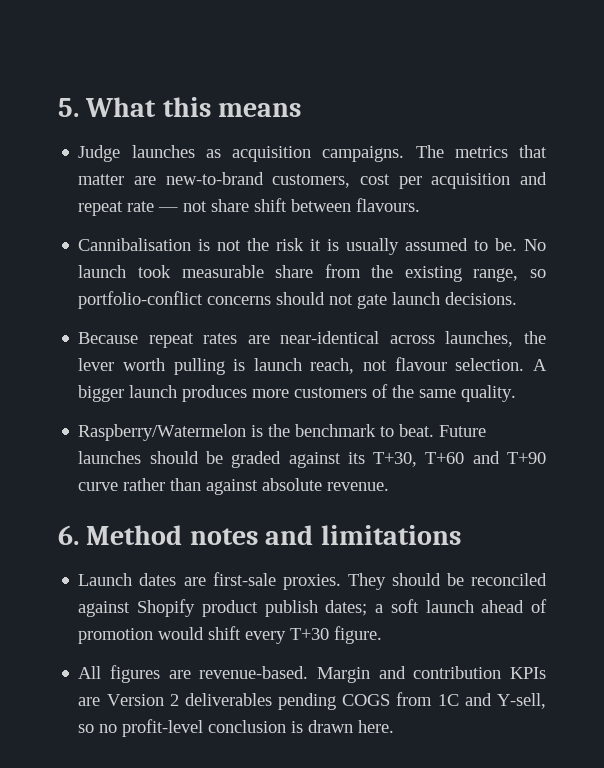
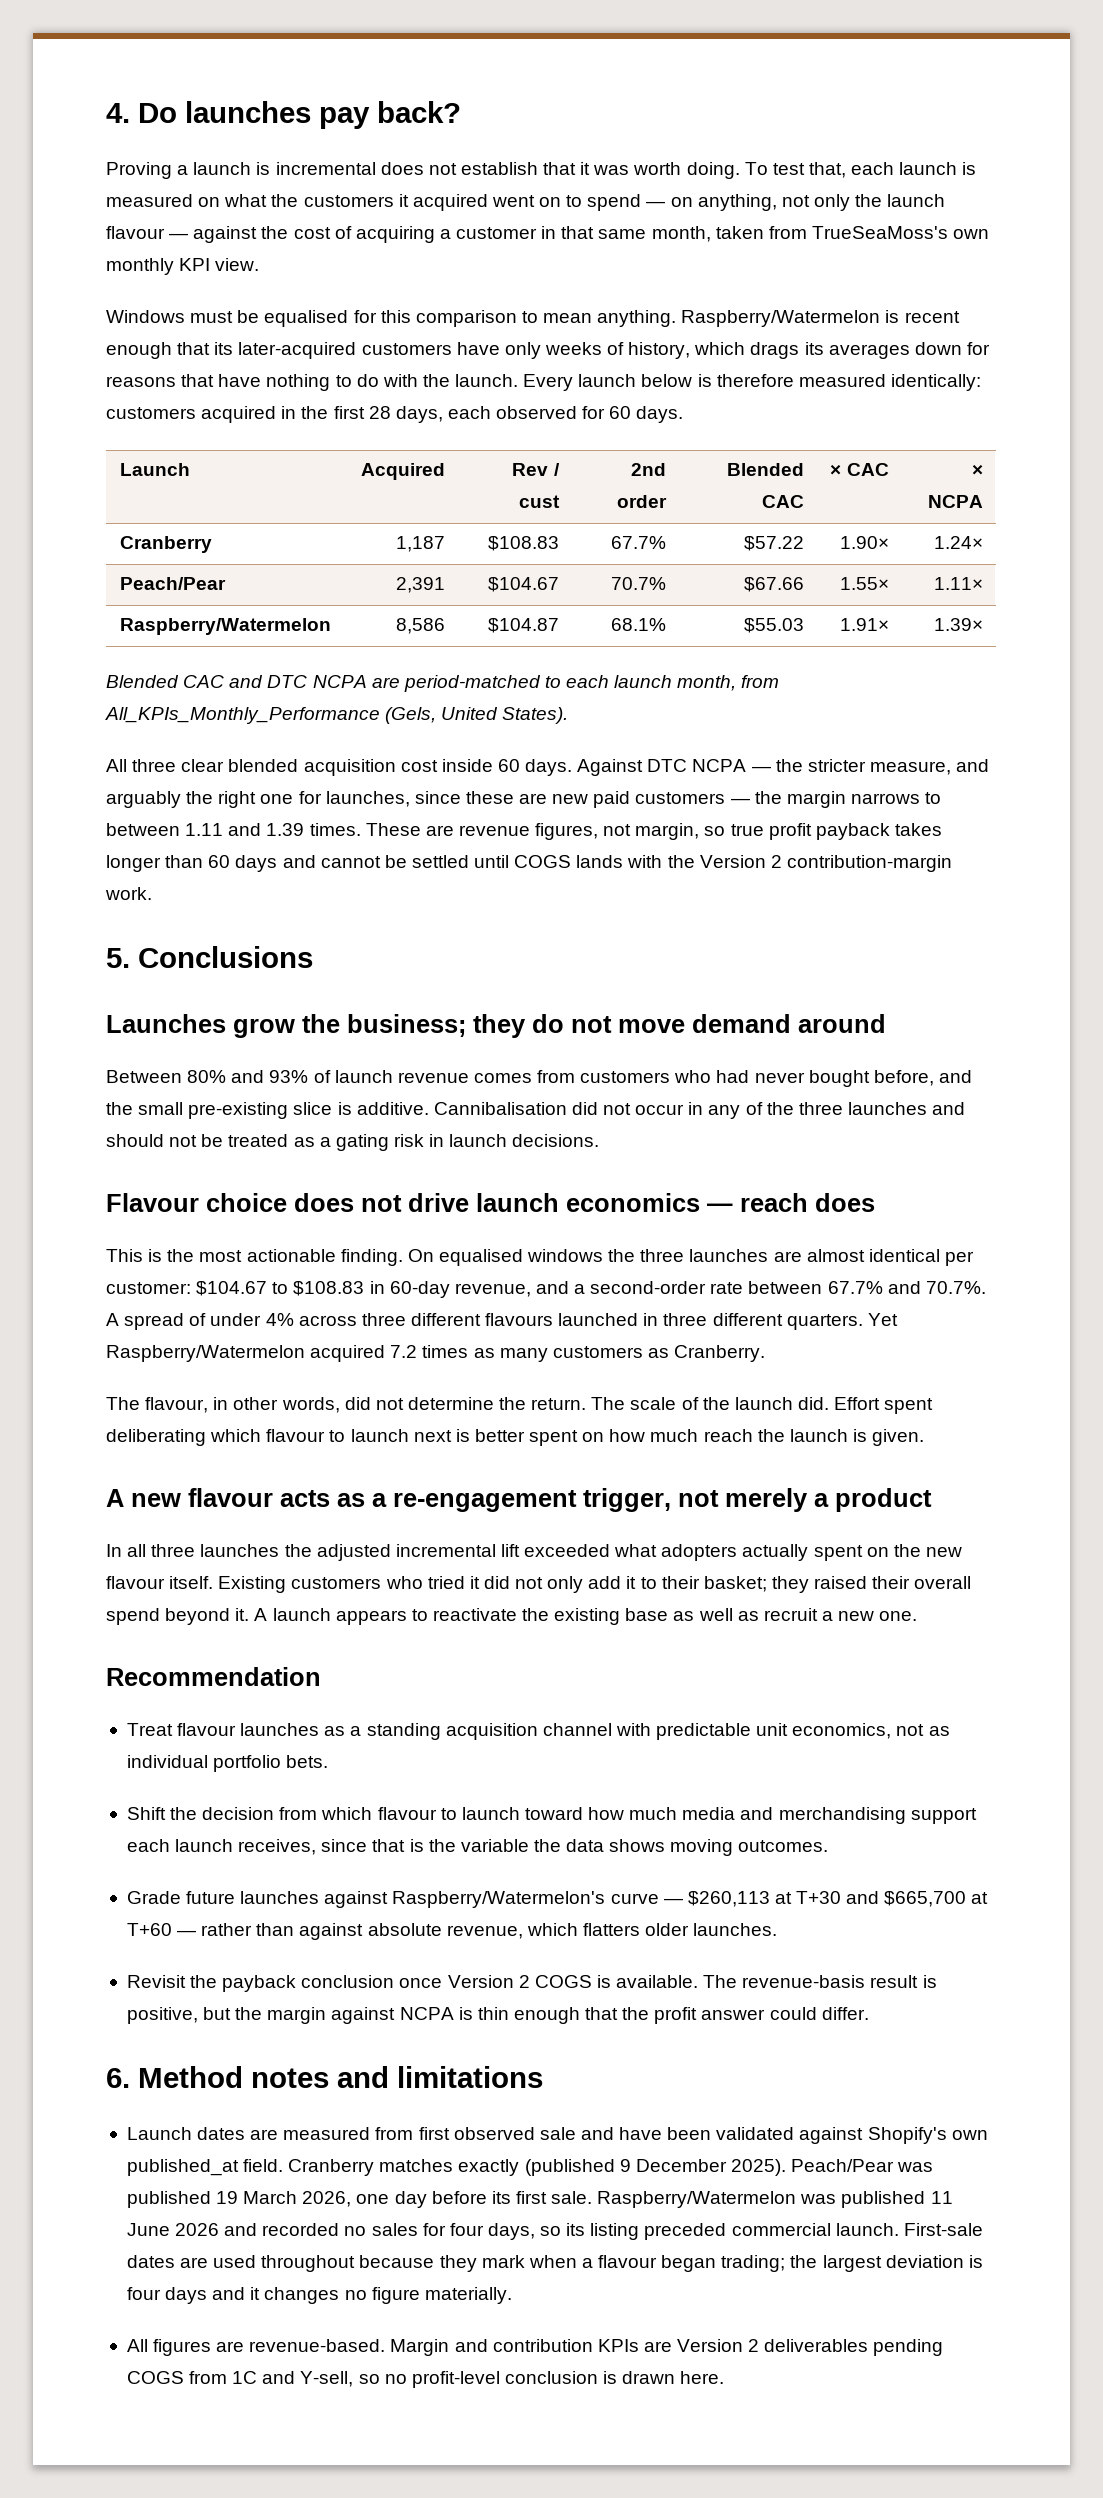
[58,97,302,117] [78,145,547,162] [78,172,547,189] [78,198,421,216] [78,238,546,255] [78,264,546,282] [78,291,518,309] [78,331,546,348] [78,357,547,375] [78,384,517,402] [78,424,487,441] [78,451,546,468] [78,478,390,495] 5. What this means // Judge launches as acquisition campaigns. The metrics that matter are new-to-brand customers, cost per acquisition and repeat rate — not share shift between flavours. // Cannibalisation is not the risk it is usually assumed to be. No launch took measurable share from the existing range, so portfolio-conflict concerns should not gate launch decisions. // Because repeat rates are near-identical across launches, the lever worth pulling is launch reach, not flavour selection. A bigger launch produces more customers of the same quality. // Raspberry/Watermelon is the benchmark to beat. Future launches should be graded against its T+30, T+60 and T+90 curve rather than against absolute revenue. -> [106,101,461,129] [106,162,977,179] [106,194,946,211] [106,226,990,243] [106,258,260,275] [106,310,960,327] [106,342,990,359] [106,374,981,391] [106,406,684,423] [119,463,190,476] [360,463,445,480] [512,463,560,476] [518,495,560,508] [630,463,666,476] [616,495,667,508] [726,463,804,476] [761,495,804,508] [830,463,889,476] [971,464,983,476] [927,495,983,508] [119,536,212,553] [395,536,445,552] [487,536,559,551] [610,536,666,549] [743,536,804,551] [839,536,889,549] [933,536,983,549] [119,577,226,590] [395,577,445,593] [487,577,559,592] [610,577,666,590] [743,577,804,592] [839,577,889,590] [933,577,983,590] [119,618,331,635] [395,618,445,634] [487,618,559,633] [610,618,666,631] [743,618,804,633] [839,618,889,631] [933,618,983,631] [106,675,780,692] [105,707,569,724] [106,759,990,776] [106,791,942,808] [106,823,942,840] [106,855,952,872] [105,887,152,900] [106,946,313,968] [106,1014,886,1038] [106,1070,972,1087] [106,1102,966,1119] [106,1134,600,1151] [106,1193,875,1212] [106,1249,974,1266] [106,1281,986,1298] [106,1313,898,1330] [106,1345,766,1362] [106,1397,934,1414] [106,1429,925,1446] [106,1488,932,1512] [106,1544,962,1561] [106,1576,972,1593] [106,1608,918,1625] [106,1667,321,1686] [126,1723,950,1740] [126,1755,329,1772] [126,1807,977,1824] [126,1839,829,1856] [126,1891,989,1908] [126,1923,778,1940] [126,1975,937,1992] [126,2007,869,2024] 4. Do launches pay back? // Proving a launch is incremental does not establish that it was worth doing. To test that, each launch is measured on what the customers it acquired went on to spend — on anything, not only the launch flavour — against the cost of acquiring a customer in that same month, taken from TrueSeaMoss's own monthly KPI view. // Windows must be equalised for this comparison to mean anything. Raspberry/Watermelon is recent enough that its later-acquired customers have only weeks of history, which drags its averages down for reasons that have nothing to do with the launch. Every launch below is therefore measured identically: customers acquired in the first 28 days, each observed for 60 days. // Launch | Acquired | Rev / cust | 2nd order | Blended CAC | × CAC | × NCPA // Cranberry | 1,187 | $108.83 | 67.7% | $57.22 | 1.90× | 1.24× // Peach/Pear | 2,391 | $104.67 | 70.7% | $67.66 | 1.55× | 1.11× // Raspberry/Watermelon | 8,586 | $104.87 | 68.1% | $55.03 | 1.91× | 1.39× // Blended CAC and DTC NCPA are period-matched to each launch month, from All_KPIs_Monthly_Performance (Gels, United States). // All three clear blended acquisition cost inside 60 days. Against DTC NCPA — the stricter measure, and arguably the right one for launches, since these are new paid customers — the margin narrows to between 1.11 and 1.39 times. These are revenue figures, not margin, so true profit payback takes longer than 60 days and cannot be settled until COGS lands with the Version 2 contribution-margin work. // 5. Conclusions // Launches grow the business; they do not move demand around // Between 80% and 93% of launch revenue comes from customers who had never bought before, and the small pre-existing slice is additive. Cannibalisation did not occur in any of the three launches and should not be treated as a gating risk in launch decisions. // Flavour choice does not drive launch economics — reach does // This is the most actionable finding. On equalised windows the three launches are almost identical per customer: $104.67 to $108.83 in 60-day revenue, and a second-order rate between 67.7% and 70.7%. A spread of under 4% across three different flavours launched in three different quarters. Yet Raspberry/Watermelon acquired 7.2 times as many customers as Cranberry. // The flavour, in other words, did not determine the return. The scale of the launch did. Effort spent deliberating which flavour to launch next is better spent on how much reach the launch is given. // A new flavour acts as a re-engagement trigger, not merely a product // In all three launches the adjusted incremental lift exceeded what adopters actually spent on the new flavour itself. Existing customers who tried it did not only add it to their basket; they raised their overall spend beyond it. A launch appears to reactivate the existing base as well as recruit a new one. // Recommendation // Treat flavour launches as a standing acquisition channel with predictable unit economics, not as individual portfolio bets. // Shift the decision from which flavour to launch toward how much media and merchandising support each launch receives, since that is the variable the data shows moving outcomes. // Grade future launches against Raspberry/Watermelon's curve — $260,113 at T+30 and $665,700 at T+60 — rather than against absolute revenue, which flatters older launches. // Revisit the payback conclusion once Version 2 COGS is available. The revenue-basis result is positive, but the margin against NCPA is thin enough that the profit answer could differ.
[212,572,547,590] [78,599,547,617] [78,626,383,644] first-sale proxies. They should be reconciled against Shopify product publish dates; a soft launch ahead of promotion would shift every T+30 figure. -> [283,2127,988,2144] [126,2159,934,2176] [126,2191,953,2208] [126,2223,983,2240] [126,2255,983,2272] [126,2287,512,2304] measured from first observed sale and have been validated against Shopify's own published_at field. Cranberry matches exactly (published 9 December 2025). Peach/Pear was published 19 March 2026, one day before its first sale. Raspberry/Watermelon was published 11 June 2026 and recorded no sales for four days, so its listing preceded commercial launch. First-sale dates are used throughout because they mark when a flavour began trading; the largest deviation is four days and it changes no figure materially.

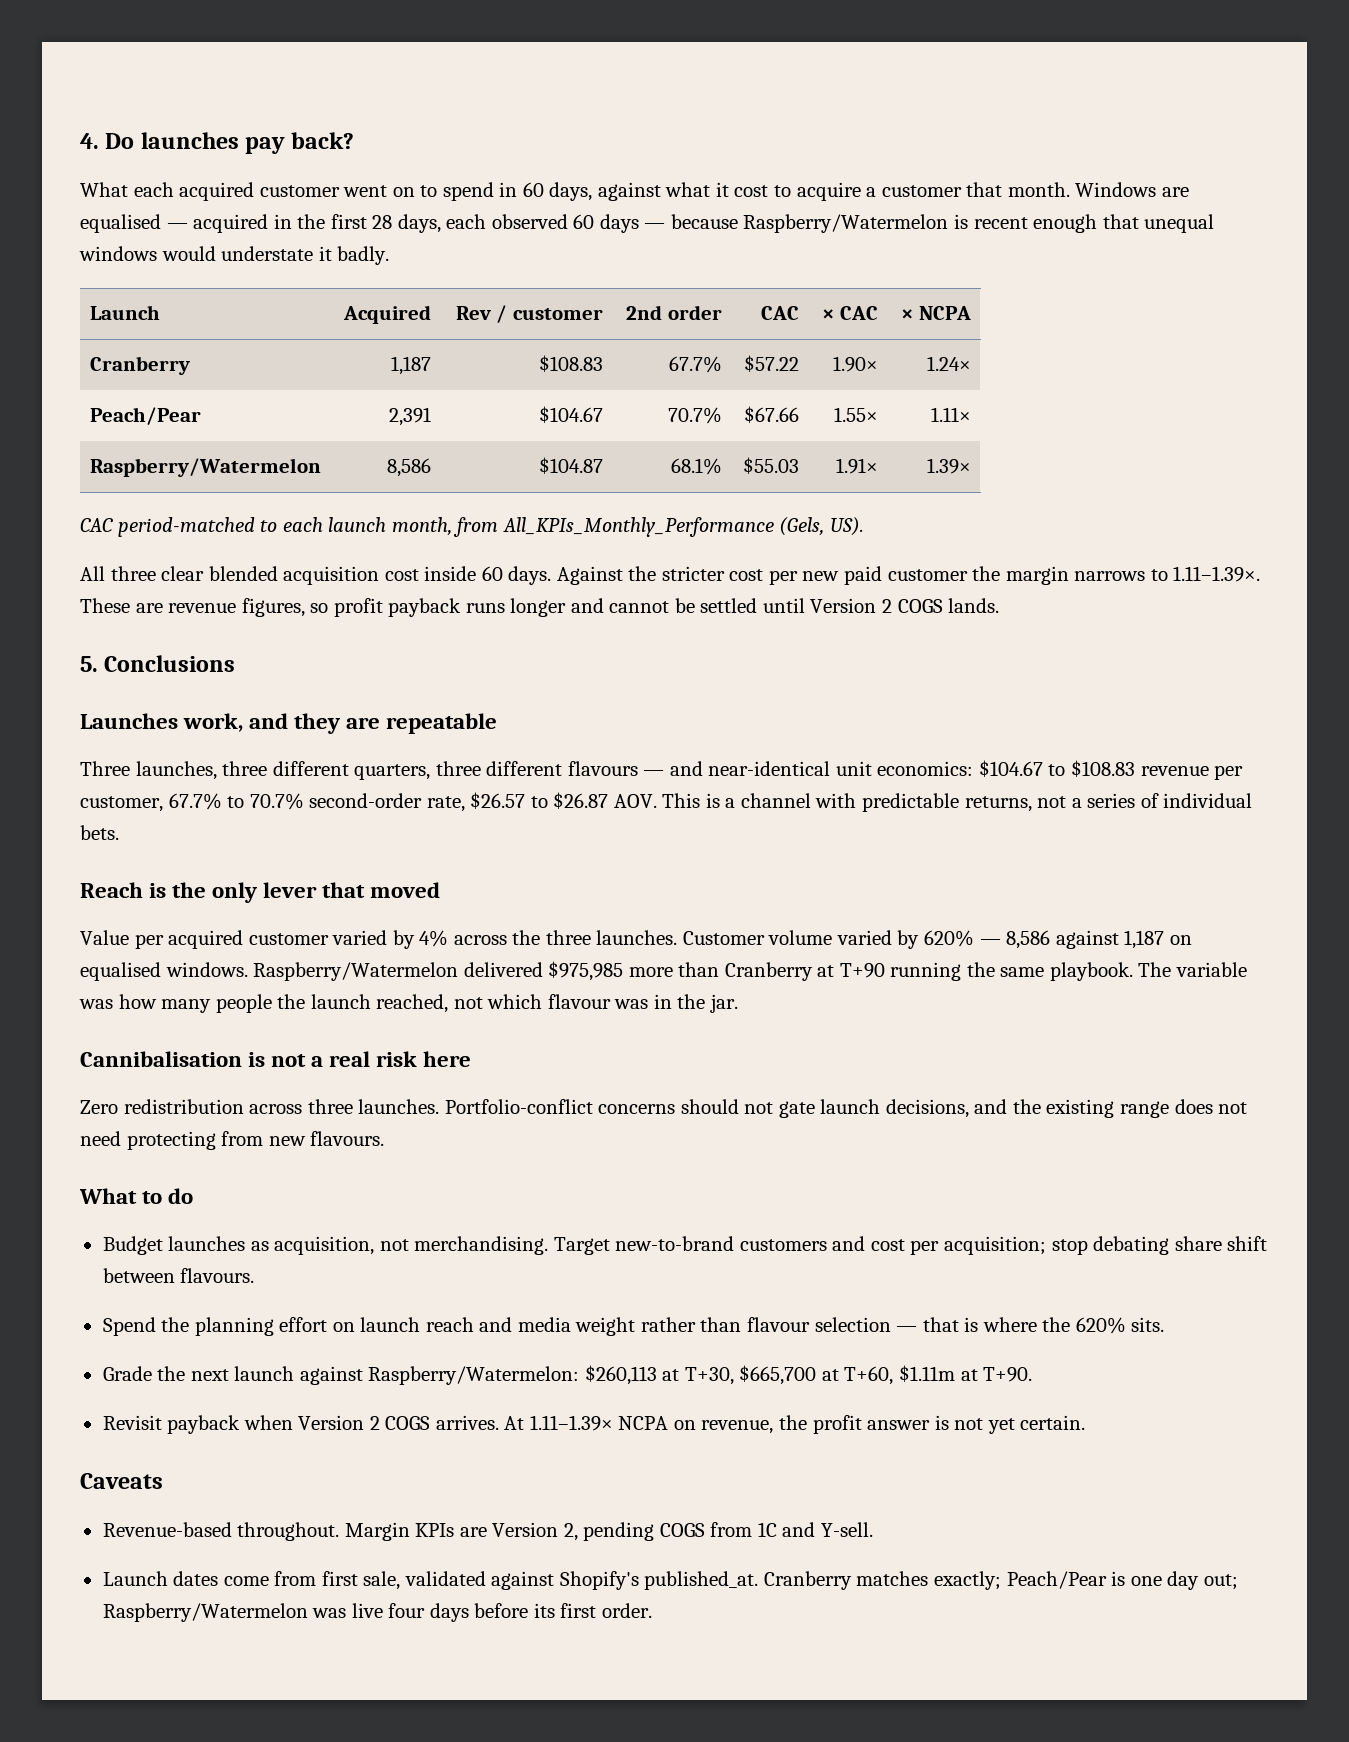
[106,162,977,179] [106,194,946,211] [106,226,990,243] [106,258,260,275] [106,310,960,327] [106,342,990,359] [106,374,981,391] [106,407,196,419] Proving a launch is incremental does not establish that it was worth doing. To test that, each launch is measured on what the customers it acquired went on to spend — on anything, not only the launch flavour — against the cost of acquiring a customer in that same month, taken from TrueSeaMoss's own monthly KPI view. // Windows must be equalised for this comparison to mean anything. Raspberry/Watermelon is recent enough that its later-acquired customers have only weeks of history, which drags its averages down for reasons that have nothing to do with the launch. Every launch below is therefore measured identically: customers -> [80,182,1189,201] [80,214,188,233] What each acquired customer went on to spend in 60 days, against what it cost to acquire a customer that month. Windows are equalised —
[582,406,684,423] for 60 days. -> [573,214,1215,233] [79,246,390,265] 60 days — because Raspberry/Watermelon is recent enough that unequal windows would understate it badly.
[518,495,560,508] cust -> [512,308,603,320] customer
[726,463,804,476] Blended -> (722, 312) none
[106,675,400,688] Blended CAC and DTC NCPA are -> [80,518,113,532] CAC
[441,707,569,724] United States). -> [829,517,864,536] US).
[647,759,990,775] [106,791,942,808] [106,823,942,840] [106,855,278,872] DTC NCPA — the stricter measure, and arguably the right one for launches, since these are new paid customers — the margin narrows to between 1.11 and 1.39 times. These are revenue figures, not margin, so true profit payback takes longer than 60 days -> [628,566,1261,585] [80,598,567,617] the stricter cost per new paid customer the margin narrows to 1.11–1.39×. These are revenue figures, so profit payback runs longer
[514,855,952,872] [105,887,152,900] [106,946,313,968] [106,1014,886,1038] [106,1070,972,1087] [106,1102,966,1119] [106,1134,600,1151] [106,1193,875,1212] [106,1249,974,1266] [106,1281,986,1298] [106,1313,898,1330] [106,1345,766,1362] [106,1397,934,1414] [106,1429,925,1446] [106,1488,932,1512] [106,1544,962,1561] [106,1576,972,1593] [106,1608,918,1625] [106,1667,321,1686] [126,1723,950,1740] [126,1755,329,1772] [126,1807,977,1824] [126,1839,829,1856] [126,1891,989,1908] [126,1923,778,1940] [126,1975,937,1992] [126,2007,869,2024] [106,2066,543,2088] [126,2127,988,2144] [126,2159,934,2176] [126,2191,953,2208] [126,2223,983,2240] [126,2255,983,2272] [126,2287,512,2304] [126,2339,593,2356] COGS lands with the Version 2 contribution-margin work. // 5. Conclusions // Launches grow the business; they do not move demand around // Between 80% and 93% of launch revenue comes from customers who had never bought before, and the small pre-existing slice is additive. Cannibalisation did not occur in any of the three launches and should not be treated as a gating risk in launch decisions. // Flavour choice does not drive launch economics — reach does // This is the most actionable finding. On equalised windows the three launches are almost identical per customer: $104.67 to $108.83 in 60-day revenue, and a second-order rate between 67.7% and 70.7%. A spread of under 4% across three different flavours launched in three different quarters. Yet Raspberry/Watermelon acquired 7.2 times as many customers as Cranberry. // The flavour, in other words, did not determine the return. The scale of the launch did. Effort spent deliberating which flavour to launch next is better spent on how much reach the launch is given. // A new flavour acts as a re-engagement trigger, not merely a product // In all three launches the adjusted incremental lift exceeded what adopters actually spent on the new flavour itself. Existing customers who tried it did not only add it to their basket; they raised their overall spend beyond it. A launch appears to reactivate the existing base as well as recruit a new one. // Recommendation // Treat flavour launches as a standing acquisition channel with predictable unit economics, not as individual portfolio bets. // Shift the decision from which flavour to launch toward how much media and merchandising support each launch receives, since that is the variable the data shows moving outcomes. // Grade future launches against Raspberry/Watermelon's curve — $260,113 at T+30 and $665,700 at T+60 — rather than against absolute revenue, which flatters older launches. // Revisit the payback conclusion once Version 2 COGS is available. The revenue-basis result is positive, but the margin against NCPA is thin enough that the profit answer could differ. // 6. Method notes and limitations // Launch dates are measured from first observed sale and have been validated against Shopify's own published_at field. Cranberry matches exactly (published 9 December 2025). Peach/Pear was published 19 March 2026, one day before its first sale. Raspberry/Watermelon was published 11 June 2026 and recorded no sales for four days, so its listing preceded commercial launch. First-sale dates are used throughout because they mark when a flavour began trading; the largest deviation is four days and it changes no figure materially. // All figures are revenue-based. Margin and contribution -> [810,598,1000,613] [80,655,236,672] [80,713,498,734] [80,760,1244,780] [80,792,1253,812] [80,825,119,840] [80,882,441,903] [80,930,1192,949] [80,961,1248,981] [79,994,738,1013] [80,1051,472,1067] [80,1099,1248,1118] [80,1131,385,1150] [79,1188,194,1204] [102,1236,1268,1255] [102,1268,255,1283] [102,1317,1165,1336] [102,1365,1033,1385] [102,1415,1086,1434] [80,1473,163,1489] [102,1522,410,1541] Version 2 COGS lands. // 5. Conclusions // Launches work, and they are repeatable // Three launches, three different quarters, three different flavours — and near-identical unit economics: $104.67 to $108.83 revenue per customer, 67.7% to 70.7% second-order rate, $26.57 to $26.87 AOV. This is a channel with predictable returns, not a series of individual bets. // Reach is the only lever that moved // Value per acquired customer varied by 4% across the three launches. Customer volume varied by 620% — 8,586 against 1,187 on equalised windows. Raspberry/Watermelon delivered $975,985 more than Cranberry at T+90 running the same playbook. The variable was how many people the launch reached, not which flavour was in the jar. // Cannibalisation is not a real risk here // Zero redistribution across three launches. Portfolio-conflict concerns should not gate launch decisions, and the existing range does not need protecting from new flavours. // What to do // Budget launches as acquisition, not merchandising. Target new-to-brand customers and cost per acquisition; stop debating share shift between flavours. // Spend the planning effort on launch reach and media weight rather than flavour selection — that is where the 620% sits. // Grade the next launch against Raspberry/Watermelon: $260,113 at T+30, $665,700 at T+60, $1.11m at T+90. // Revisit payback when Version 2 COGS arrives. At 1.11–1.39× NCPA on revenue, the profit answer is not yet certain. // Caveats // Revenue-based throughout. Margin
[748,2339,869,2352] 2 deliverables -> [563,1523,578,1541] 2,
[300,2371,725,2388] Y-sell, so no profit-level conclusion is drawn here. -> [820,1522,873,1537] [102,1571,1238,1590] [102,1603,652,1622] Y-sell. // Launch dates come from first sale, validated against Shopify's published_at. Cranberry matches exactly; Peach/Pear is one day out; Raspberry/Watermelon was live four days before its first order.

